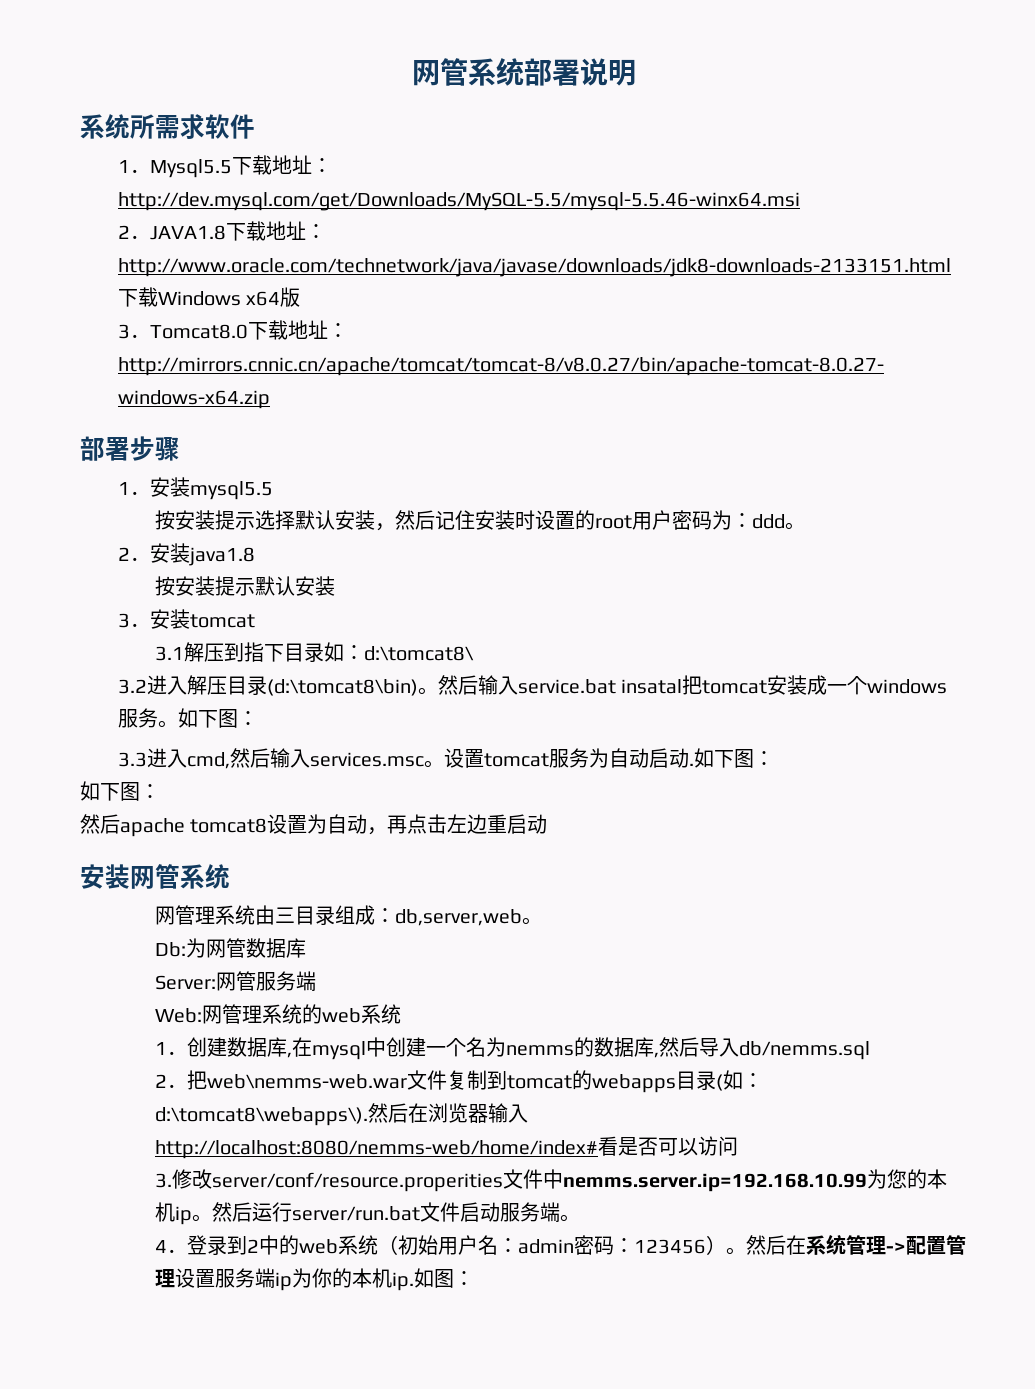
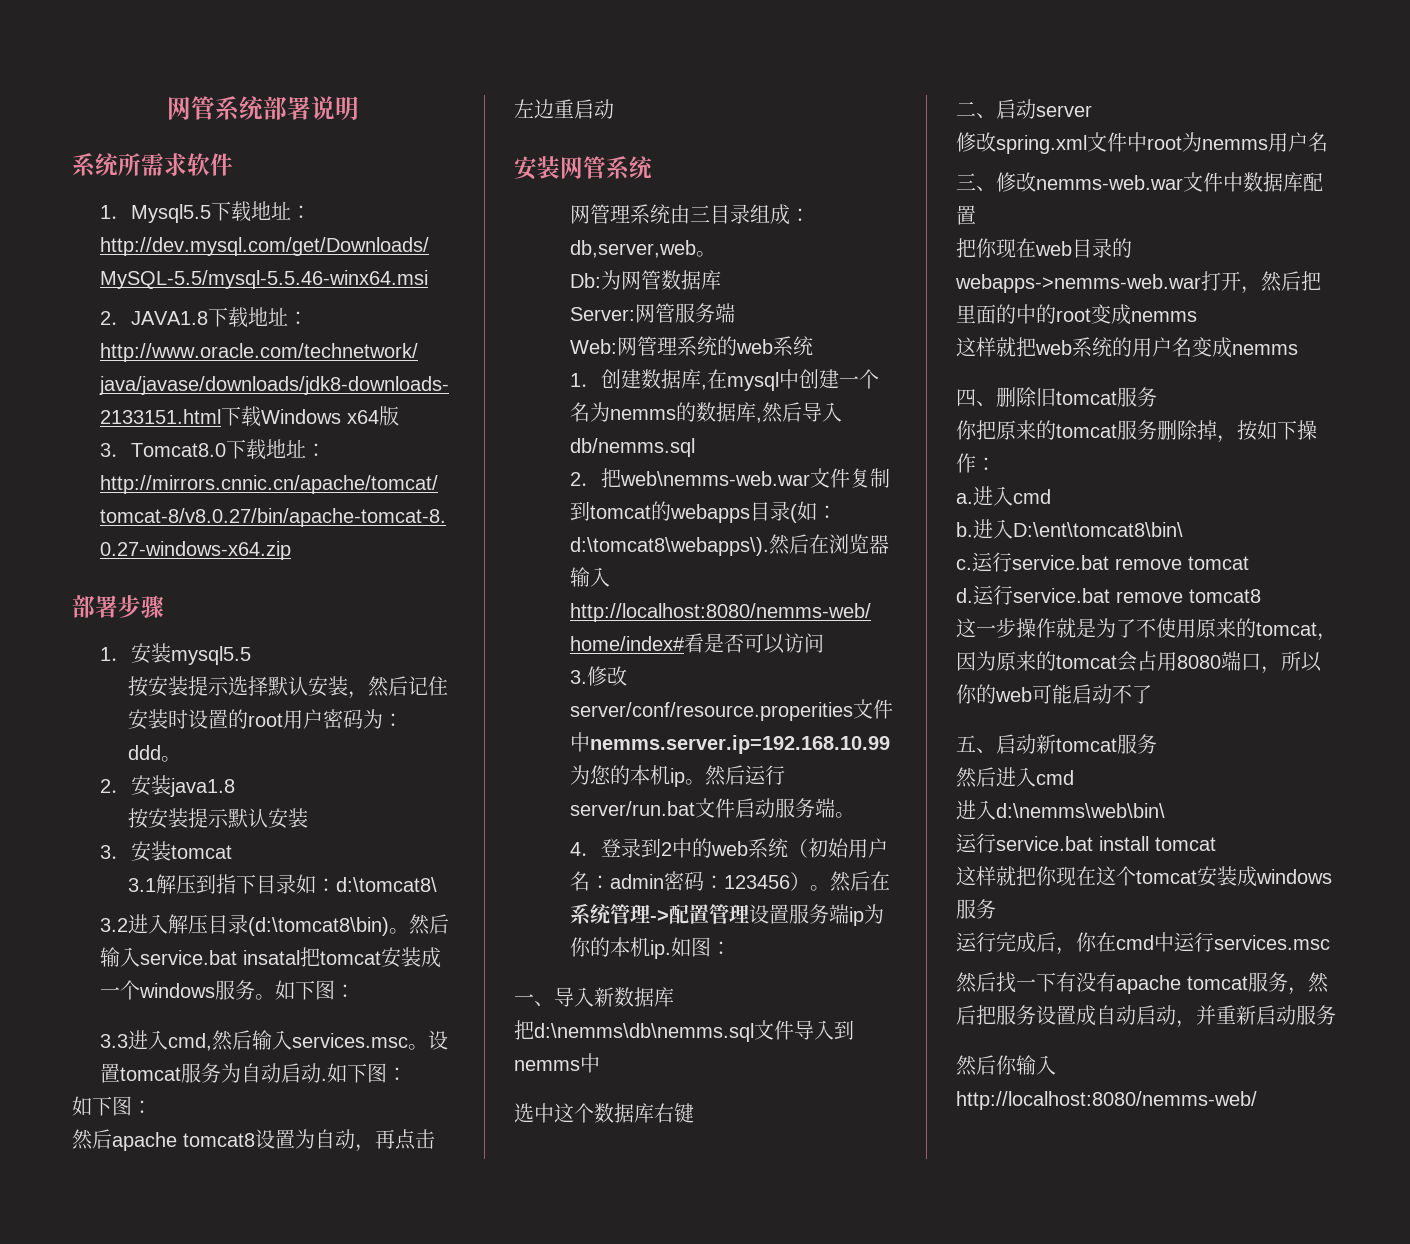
(475, 1278) none -> [514,987,674,1007] [514,1020,854,1042] [514,1053,600,1073] [514,1103,694,1123] [956,99,1092,119] [956,132,1328,154] [956,172,1323,192] [956,205,976,225] [956,238,1132,258] [955,271,1321,294] [956,304,1197,325] [956,337,1298,358] [956,387,1157,407] [956,420,1317,443] [956,453,996,473] [956,486,1051,506] [956,519,1183,539] [956,552,1249,572] [956,585,1261,605] [956,618,1337,641] [956,651,1322,674] [956,684,1152,704] [956,734,1157,754] [956,767,1074,788] [956,800,1165,820] [956,833,1216,853] [956,866,1332,887] [956,899,996,919] [956,932,1330,955] [956,972,1329,995] [956,1005,1336,1028] [956,1055,1056,1076] [956,1091,1257,1110] // 一、导入新数据库 // 把d:\nemms\db\nemms.sql文件导入到nemms中 // 选中这个数据库右键 // 二、启动server // 修改spring.xml文件中root为nemms用户名 // 三、修改nemms-web.war文件中数据库配置 // 把你现在web目录的webapps->nemms-web.war打开，然后把里面的中的root变成nemms // 这样就把web系统的用户名变成nemms // 四、删除旧tomcat服务 // 你把原来的tomcat服务删除掉，按如下操作： // a.进入cmd // b.进入D:\ent\tomcat8\bin\ // c.运行service.bat remove tomcat // d.运行service.bat remove tomcat8 // 这一步操作就是为了不使用原来的tomcat，因为原来的tomcat会占用8080端口，所以你的web可能启动不了 // 五、启动新tomcat服务 // 然后进入cmd // 进入d:\nemms\web\bin\ // 运行service.bat install tomcat // 这样就把你现在这个tomcat安装成windows服务 // 运行完成后，你在cmd中运行services.msc // 然后找一下有没有apache tomcat服务，然后把服务设置成自动启动，并重新启动服务 // 然后你输入http://localhost:8080/nemms-web/

